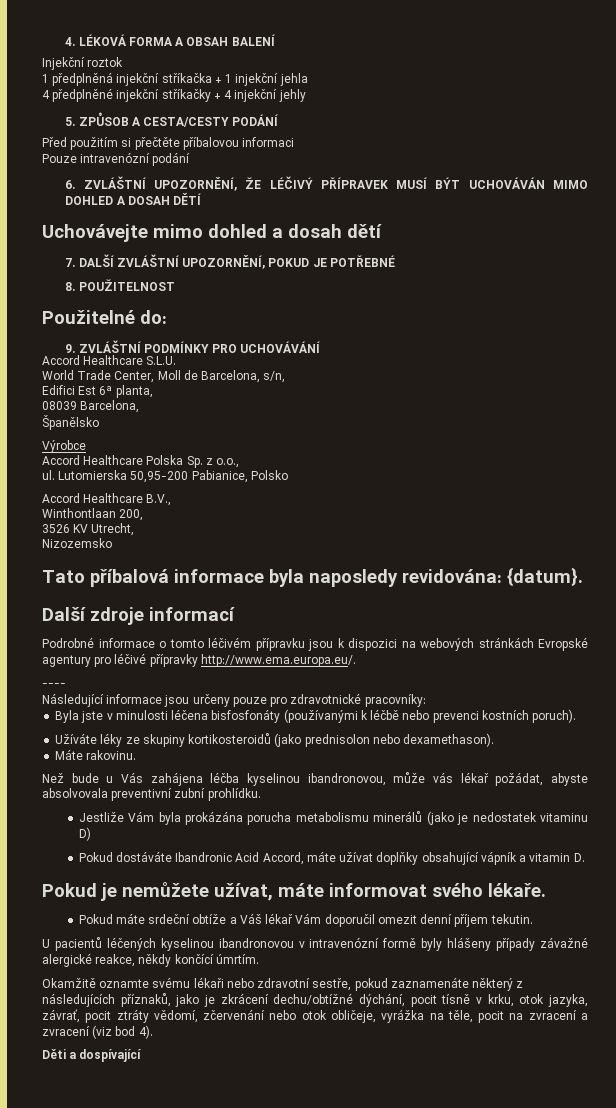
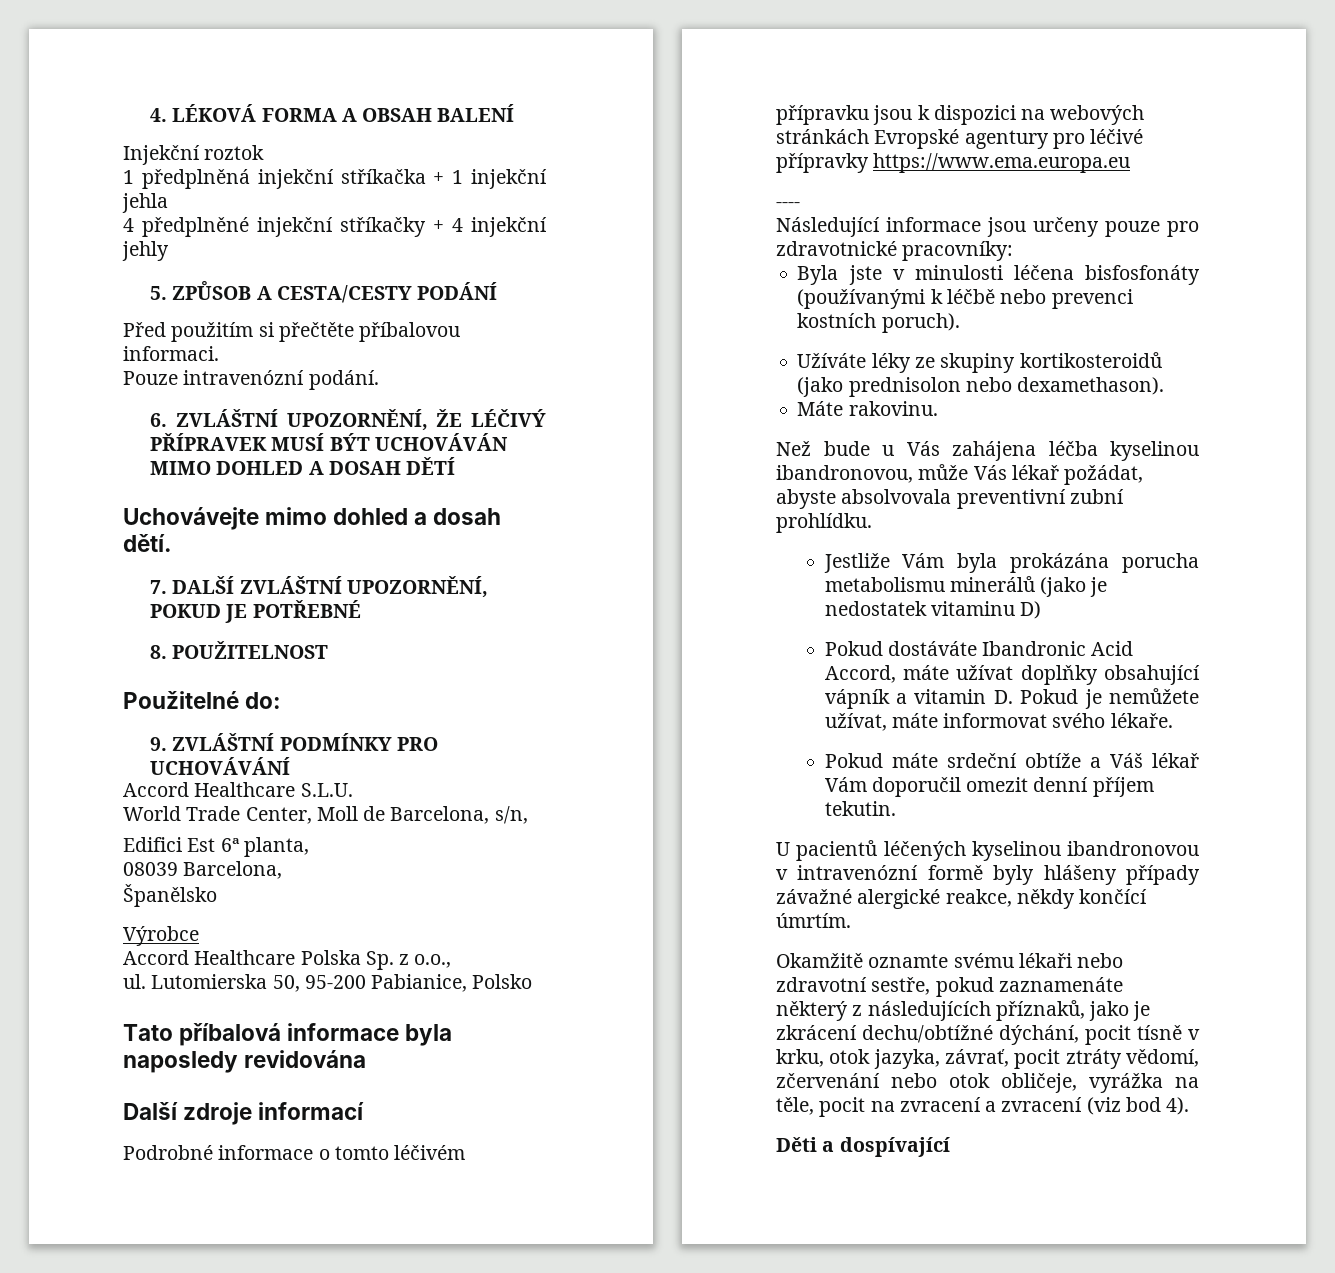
[242,137,295,147] informaci -> [123,346,219,361] informaci.
[152,152,191,166] podání -> [308,370,379,390] podání.
[347,224,382,238] dětí -> [123,534,172,552] dětí.
[130,471,189,483] 50,95-200 -> [272,975,366,992] 50, 95-200
[42,493,172,506] [42,508,144,521] [42,523,135,536] [42,538,112,548] // Accord Healthcare B.V., // Winthontlaan 200, // 3526 KV Utrecht, // Nizozemsko -> (533, 981) none
[402,567,583,586] revidována: {datum}. -> [244,1050,367,1068] revidována
[200,654,356,667] http://www.ema.europa.eu/. -> [873,153,1131,173] https://www.ema.europa.eu
[433,772,454,783] vás -> [973,465,1007,480] Vás
(585, 857) // -> (1013, 697) none

